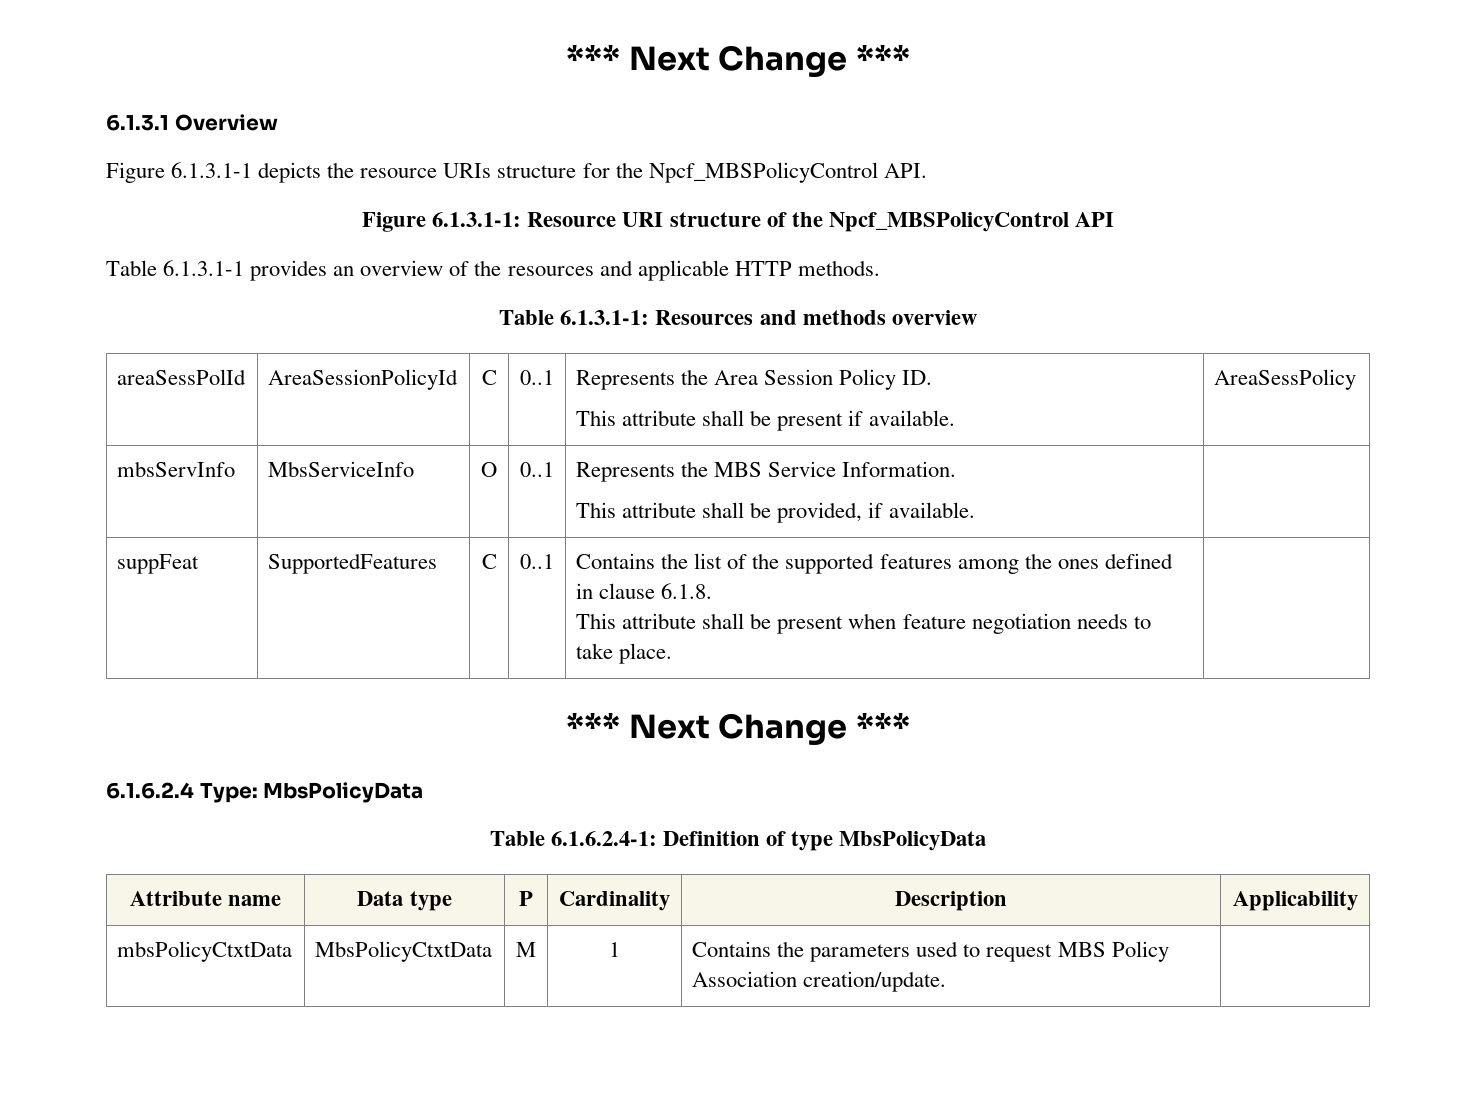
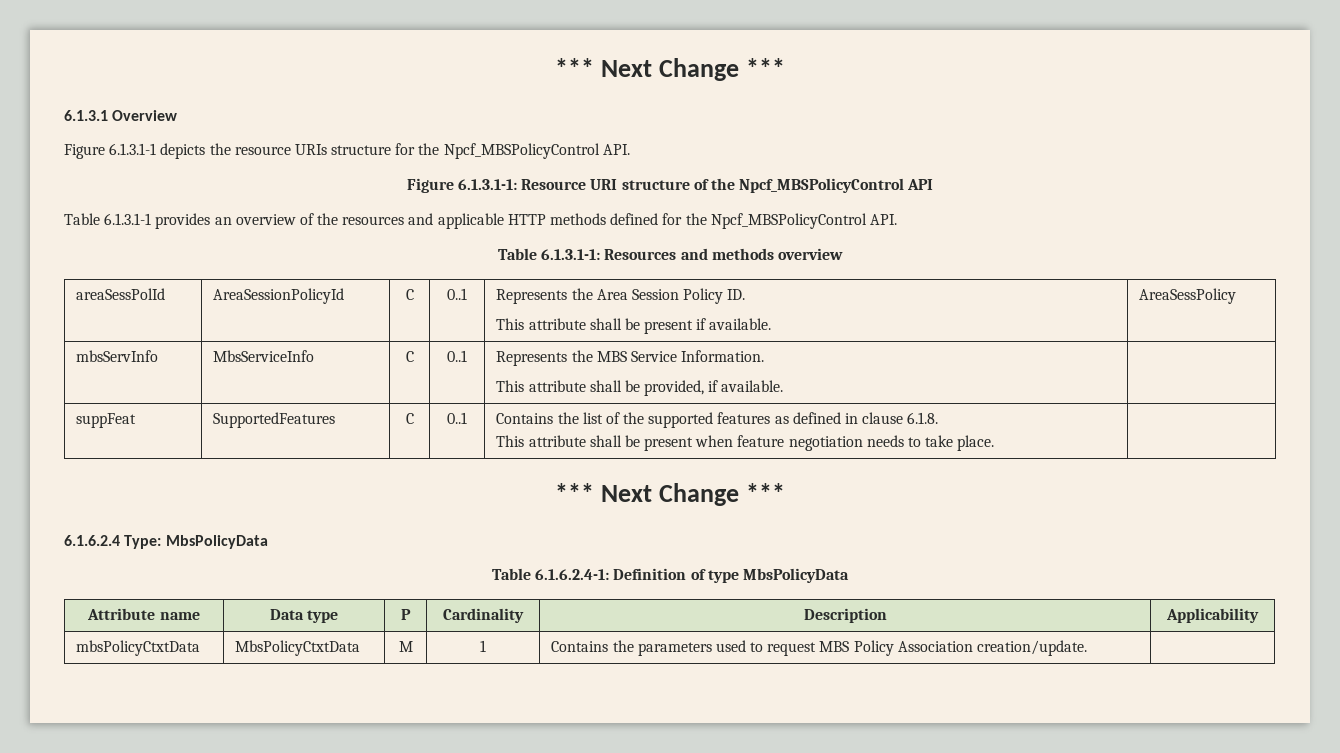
[797,260,880,276] methods. -> [550,213,897,229] methods defined for the Npcf_MBSPolicyControl API.
[481,462,497,477] O -> [405,351,414,362] C
[957,553,1099,574] among the ones -> [774,416,789,424] as

